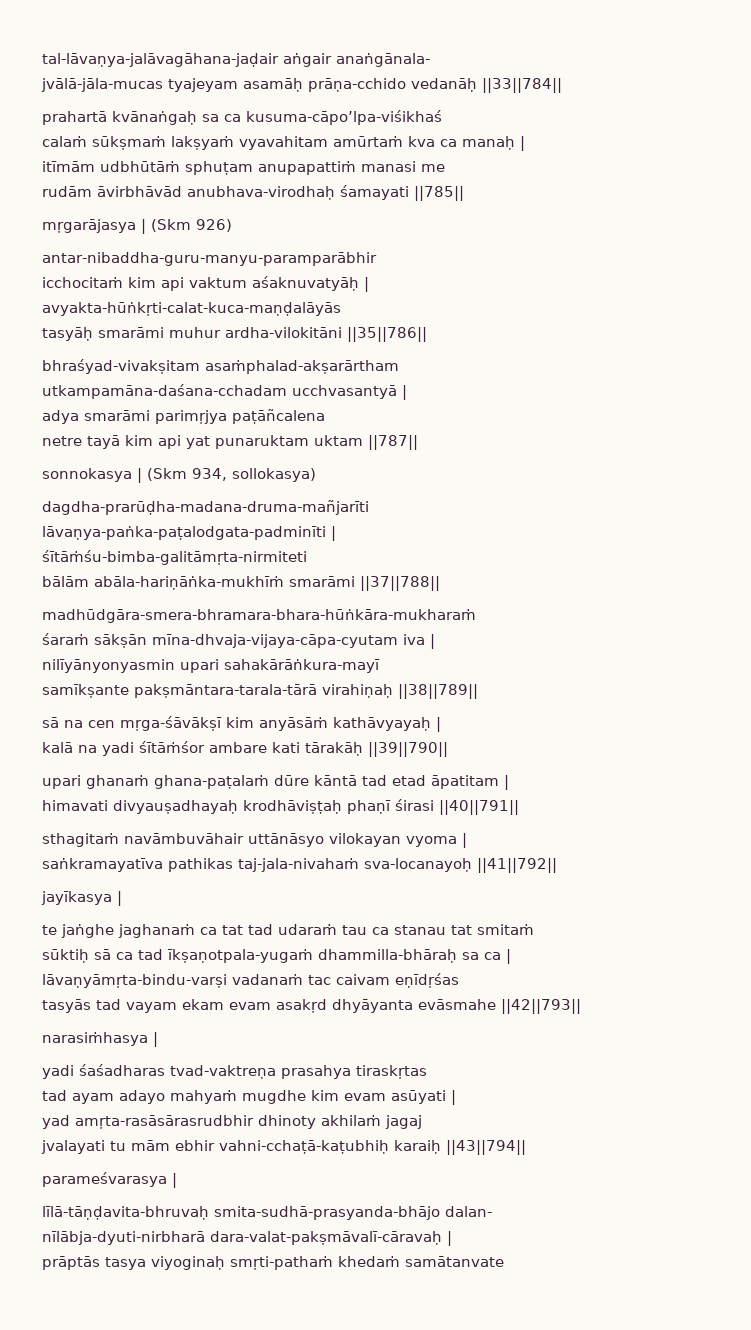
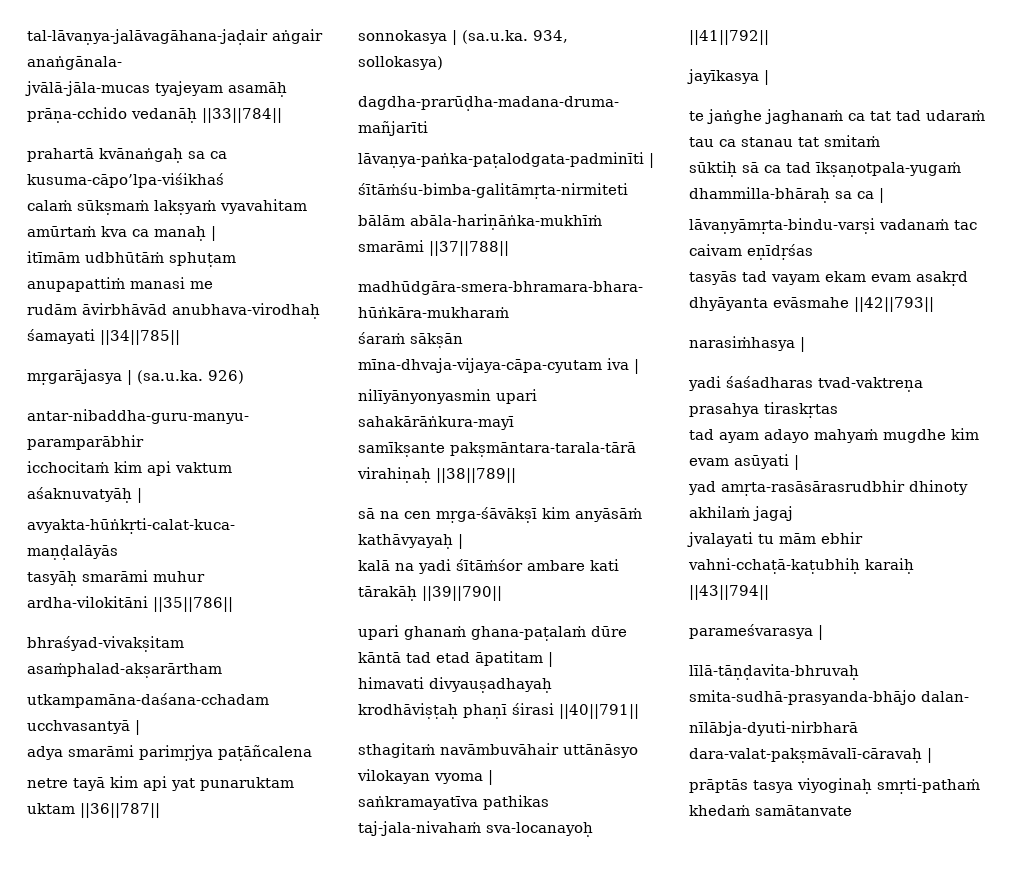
[414,186,464,201] ||785|| -> [100,330,180,345] ||34||785||
[151,219,191,232] (Skm -> [137,370,203,384] (sa.u.ka.
[368,435,418,450] ||787|| -> [80,803,160,818] ||36||787||
[147,468,187,481] (Skm -> [462,30,528,44] (sa.u.ka.

